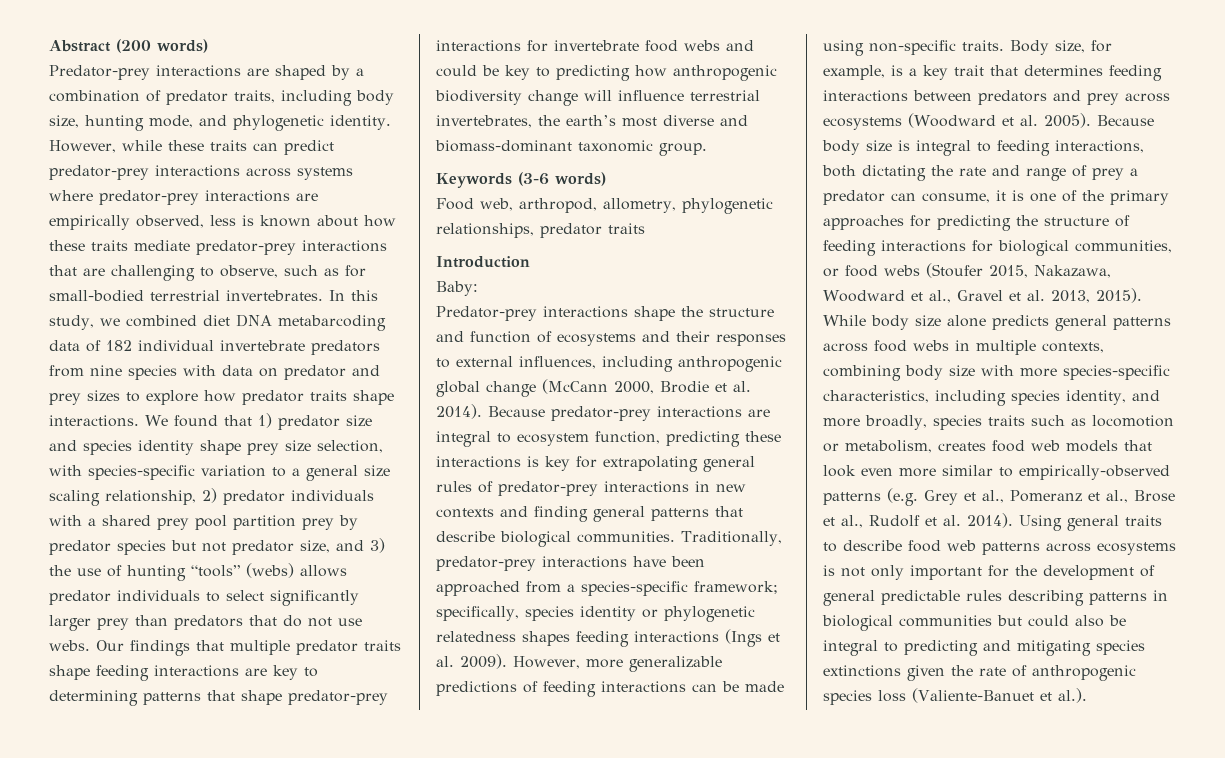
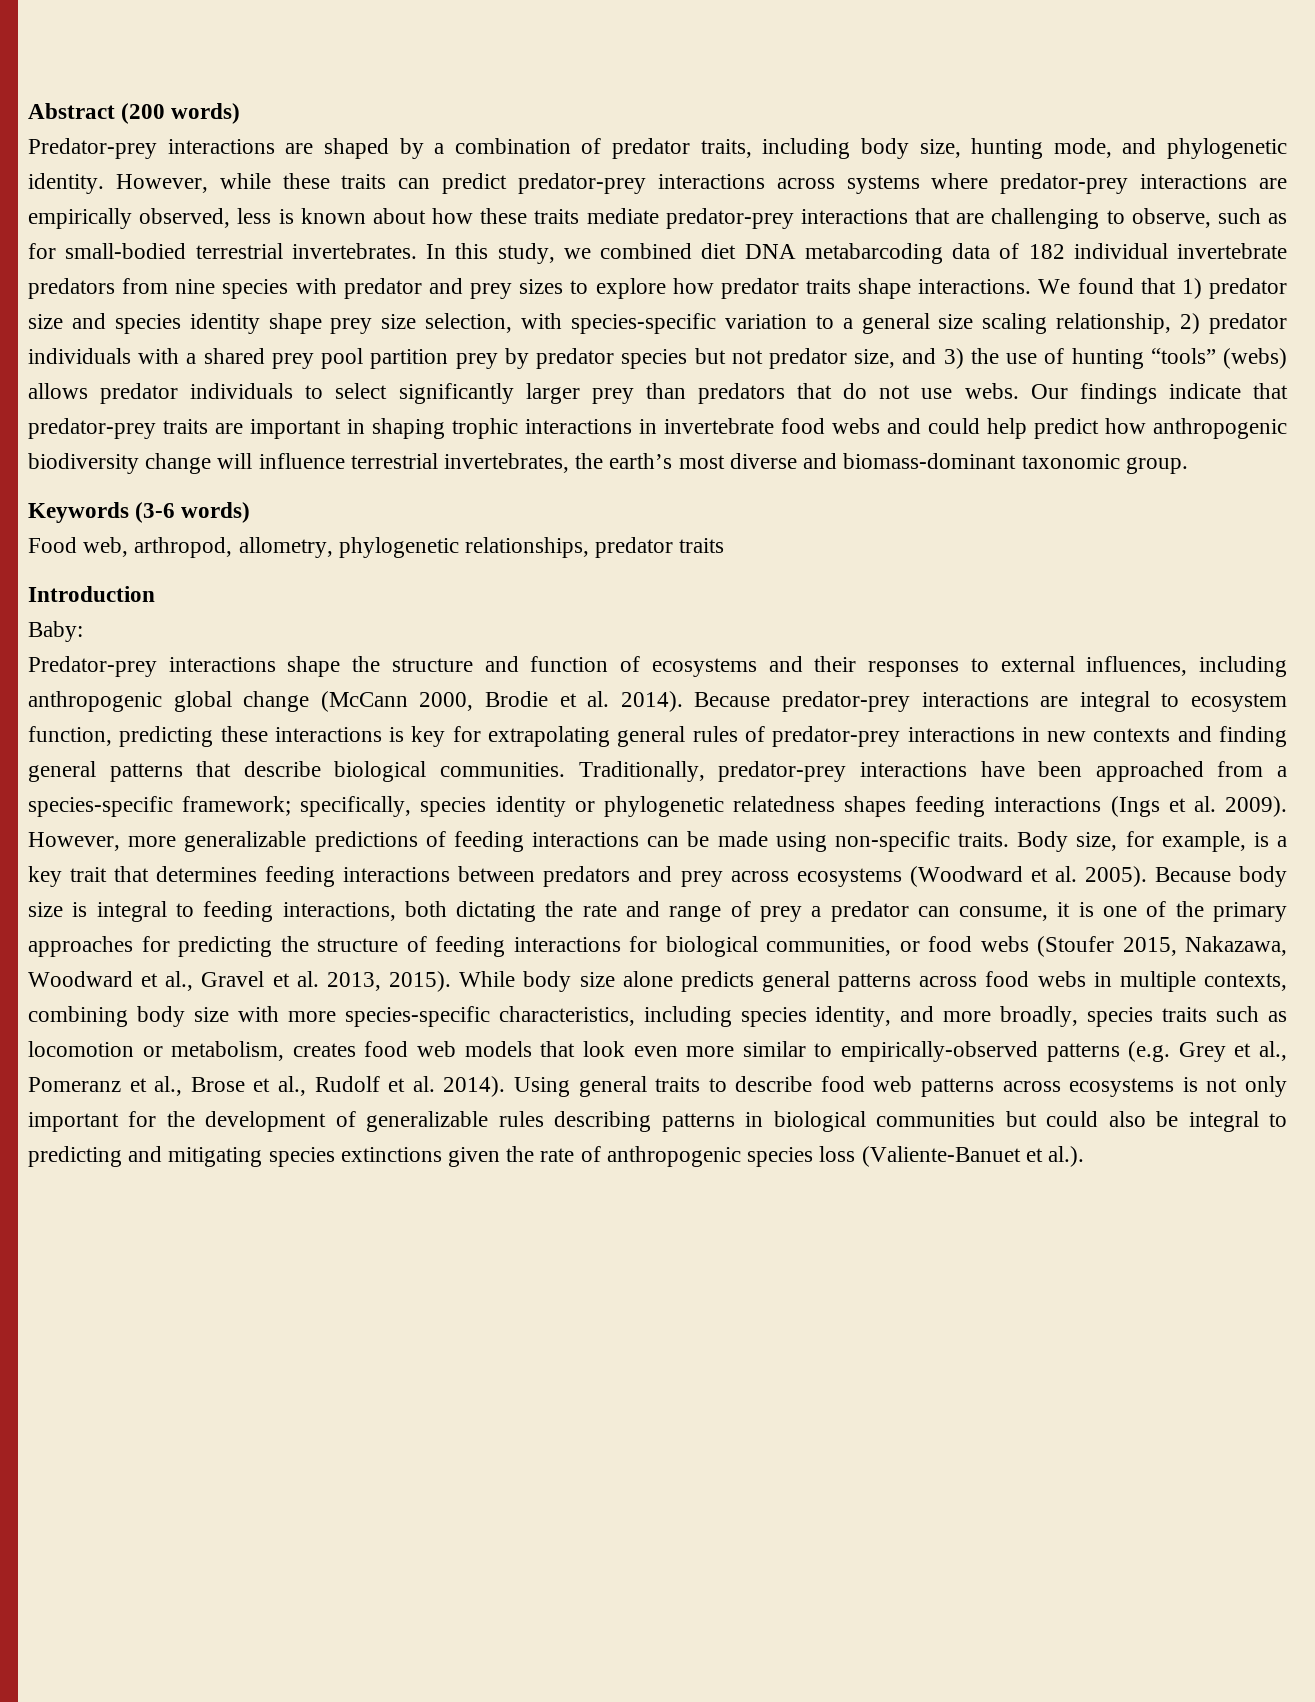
[222,365,278,377] data on -> (337, 286) none
[196,640,401,655] [49,665,318,681] [49,690,388,706] [436,40,548,52] that multiple predator traits shape feeding interactions are key to determining patterns that shape predator-prey interactions for -> [1168,383,1288,399] [28,418,657,439] indicate that predator-prey traits are important in shaping trophic interactions in
[482,65,630,81] be key to predicting -> [987,418,1099,439] help predict
[823,590,960,606] general predictable -> [366,1111,489,1132] generalizable

